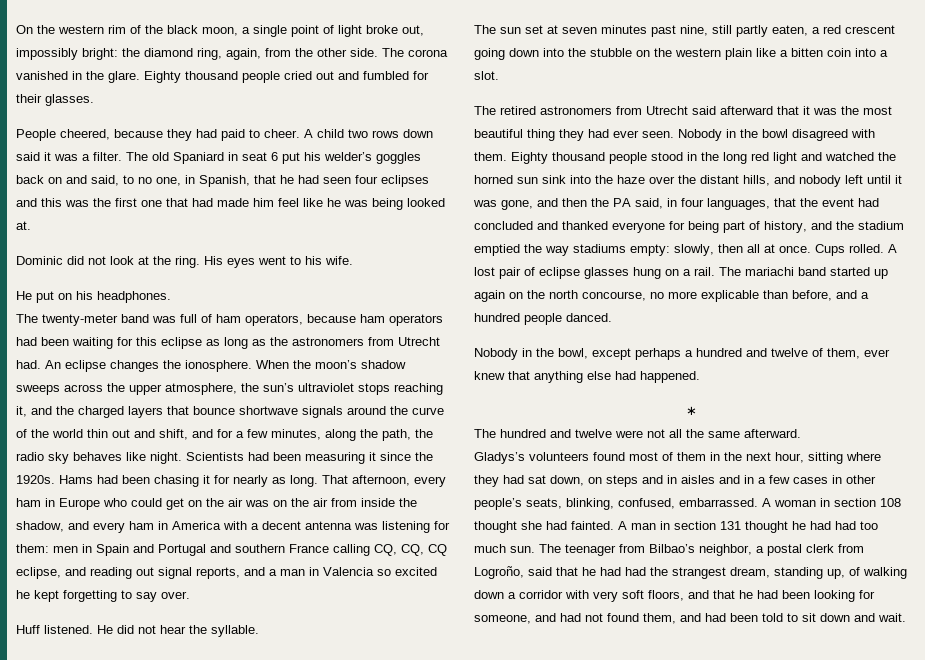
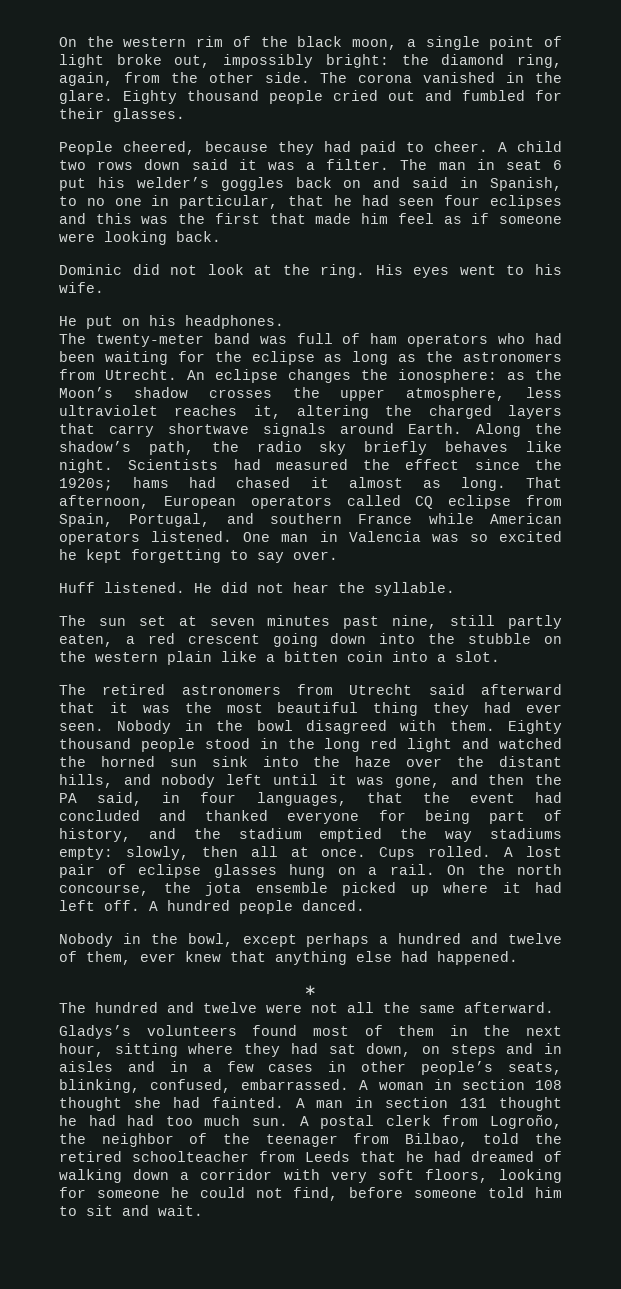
[152,152,224,164] old Spaniard -> [438,162,466,170] man
[91,175,250,187] said, to no one, in Spanish, -> [412,177,563,191] [59,195,279,209] said in Spanish, to no one in particular,
[141,198,445,210] [16,221,31,230] one that had made him feel like he was being looked at. -> [269,213,562,224] [59,231,221,245] that made him feel as if someone were looking back.
[245,314,443,326] operators, because ham operators -> [407,333,526,347] operators who
[136,337,157,346] this -> [214,351,242,362] the
[398,337,440,346] [16,360,41,369] Utrecht had. -> [105,369,177,380] Utrecht.
[185,360,406,372] [16,383,443,395] [16,406,52,417] ionosphere. When the moon’s shadow sweeps across the upper atmosphere, the sun’s ultraviolet stops reaching it, and -> [398,369,562,383] [59,387,562,401] [59,405,369,419] ionosphere: as the Moon’s shadow crosses the upper atmosphere, less ultraviolet reaches it, altering
[193,406,235,415] bounce -> [109,425,154,437] carry
[390,406,444,415] [16,429,378,441] the curve of the world thin out and shift, and for a few minutes, along the -> [408,423,562,437] [59,441,131,452] Earth. Along the shadow’s
(69, 458) none -> [364,441,428,455] briefly
[273,452,433,464] [16,475,446,487] [16,498,417,510] [16,521,450,533] [16,544,447,556] [16,567,277,579] been measuring it since the 1920s. Hams had been chasing it for nearly as long. That afternoon, every ham in Europe who could get on the air was on the air from inside the shadow, and every ham in America with a decent antenna was listening for them: men in Spain and Portugal and southern France calling CQ, CQ, CQ eclipse, and reading out signal reports, and a -> [275,459,562,470] [59,477,562,491] [59,495,562,509] [59,513,562,527] [59,531,271,545] measured the effect since the 1920s; hams had chased it almost as long. That afternoon, European operators called CQ eclipse from Spain, Portugal, and southern France while American operators listened. One
(374, 571) none -> [431,534,459,542] was
[719,267,888,279] [474,290,869,302] The mariachi band started up again on the north concourse, no more explicable than before, and a -> [447,864,562,875] [59,882,562,896] [59,900,158,911] On the north concourse, the jota ensemble picked up where it had left off. A
[539,544,864,556] [474,566,845,579] The teenager from Bilbao’s neighbor, a postal clerk from Logroño, said that he had had the strangest dream, standing up, -> [299,1115,562,1129] [59,1133,562,1147] [59,1151,534,1162] A postal clerk from Logroño, the neighbor of the teenager from Bilbao, told the retired schoolteacher from Leeds that he had dreamed
[688,590,875,602] [474,613,783,624] and that he had been looking for someone, and had not found them, and had been told -> [499,1169,562,1183] [59,1187,563,1201] looking for someone he could not find, before someone told him
[820,613,850,622] down -> (113, 1210) none

